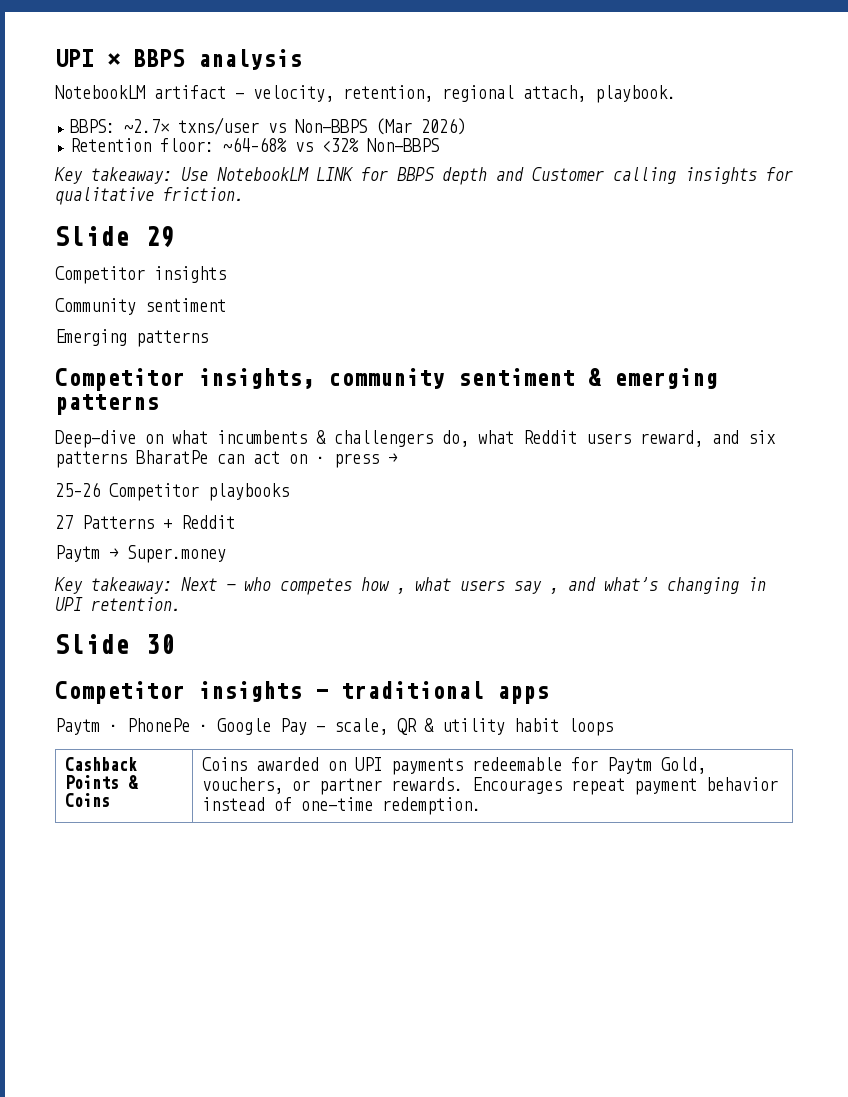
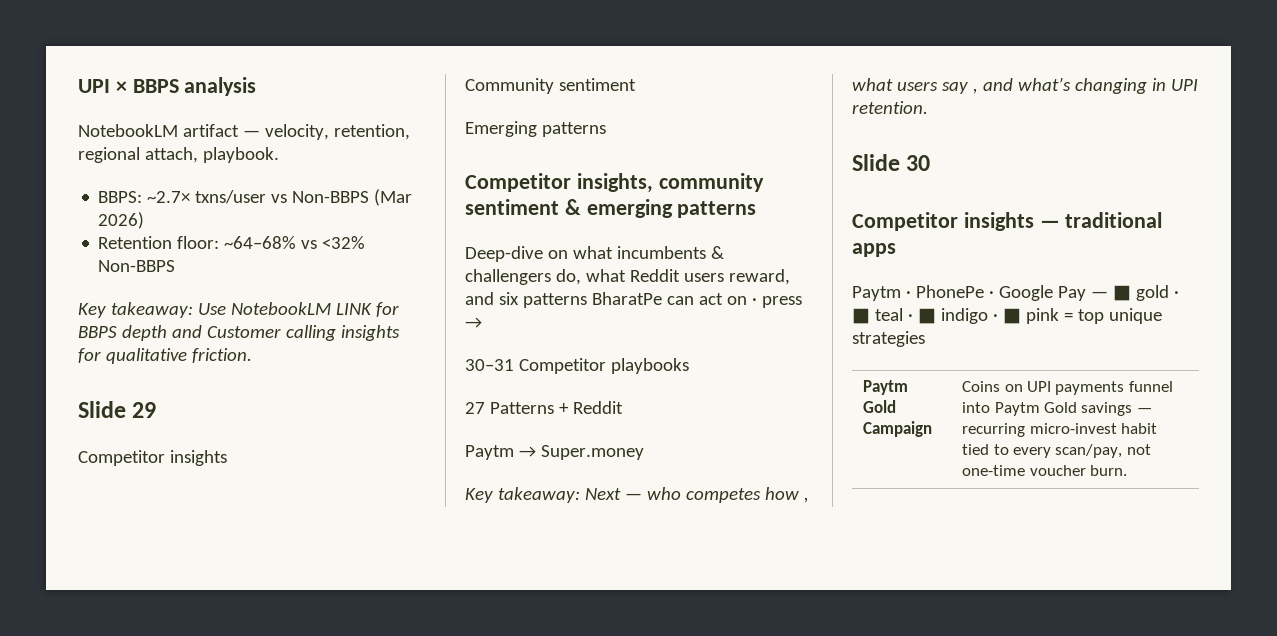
[55,482,100,497] 25–26 -> [465,359,514,371] 30–31
[334,718,613,736] [64,757,137,771] [64,775,139,789] [64,793,110,807] [201,757,319,771] scale, QR & utility habit loops // Cashback Points & Coins | Coins awarded -> [1112,285,1179,301] [852,308,1162,324] [852,331,925,347] [863,380,909,395] [863,400,897,413] [863,421,933,437] [962,381,1001,392] ■ gold · ■ teal · ■ indigo · ■ pink = top unique strategies // Paytm Gold Campaign | Coins
[471,757,706,774] [201,777,778,795] [201,797,481,815] redeemable for Paytm Gold, vouchers, or partner rewards. Encourages repeat payment behavior instead of one-time redemption. -> [1128,381,1173,392] [962,402,1152,416] [962,423,1158,437] [962,444,1151,458] [962,465,1128,476] funnel into Paytm Gold savings — recurring micro-invest habit tied to every scan/pay, not one-time voucher burn.

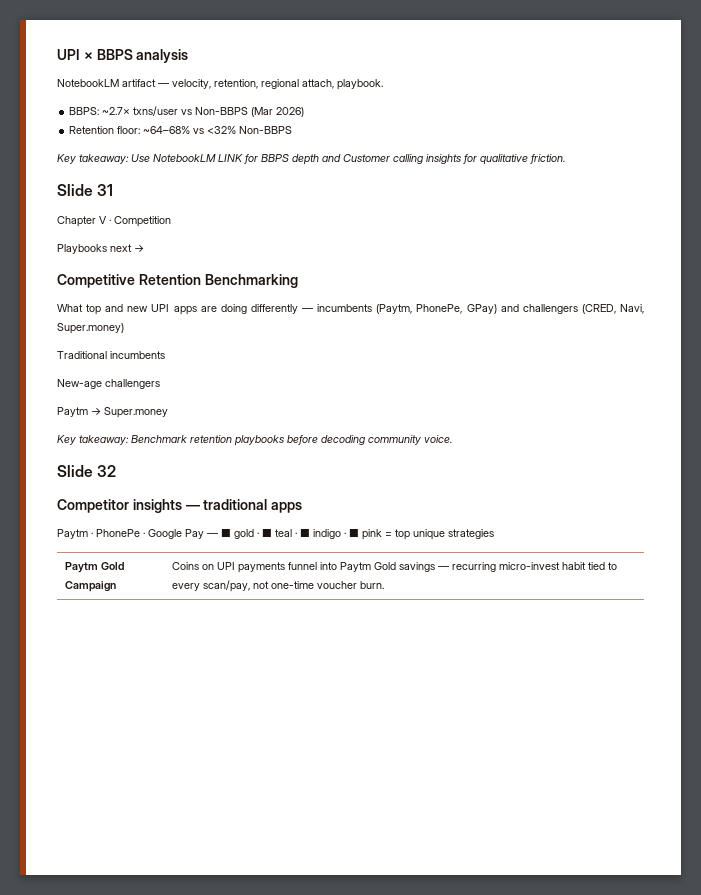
[132,402,157,418] [78,450,227,466] [465,78,636,94] [465,121,606,137] [465,173,764,193] [465,199,757,218] [465,246,724,262] [465,269,790,285] [465,292,802,308] [465,317,482,328] [465,358,689,374] [465,401,623,414] 29 // Competitor insights // Community sentiment // Emerging patterns // Competitor insights, community sentiment & emerging patterns // Deep-dive on what incumbents & challengers do, what Reddit users reward, and six patterns BharatPe can act on · press → // 30–31 Competitor playbooks // 27 Patterns + Reddit -> [97,184,114,196] [57,216,171,227] [57,244,144,254] [57,274,298,288] [57,304,645,315] [57,323,124,334] [57,351,165,359] [57,379,160,389] 31 // Chapter V · Competition // Playbooks next → // Competitive Retention Benchmarking // What top and new UPI apps are doing differently — incumbents (Paytm, PhonePe, GPay) and challengers (CRED, Navi, Super.money) // Traditional incumbents // New-age challengers
[584,487,809,503] [852,77,1198,94] [852,101,928,114] [852,154,931,171] Next — who competes how , what users say , and what’s changing in UPI retention. // Slide 30 -> [131,435,452,446] [57,465,117,477] Benchmark retention playbooks before decoding community voice. // Slide 32

